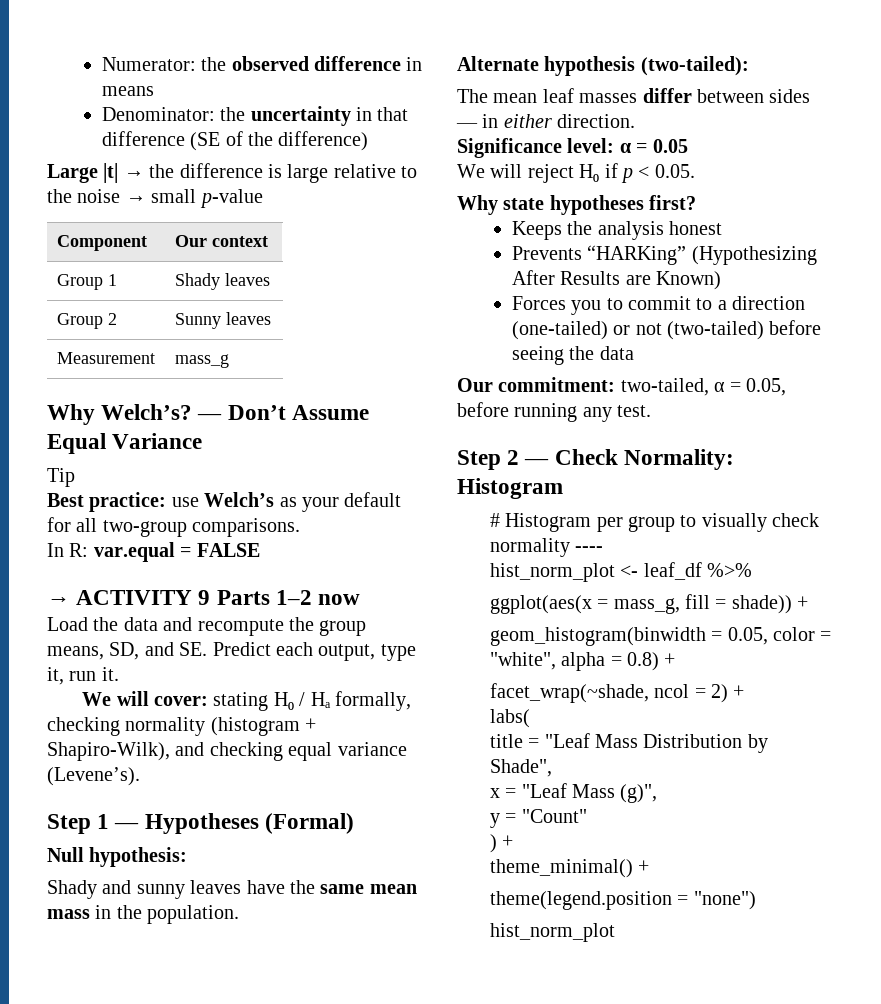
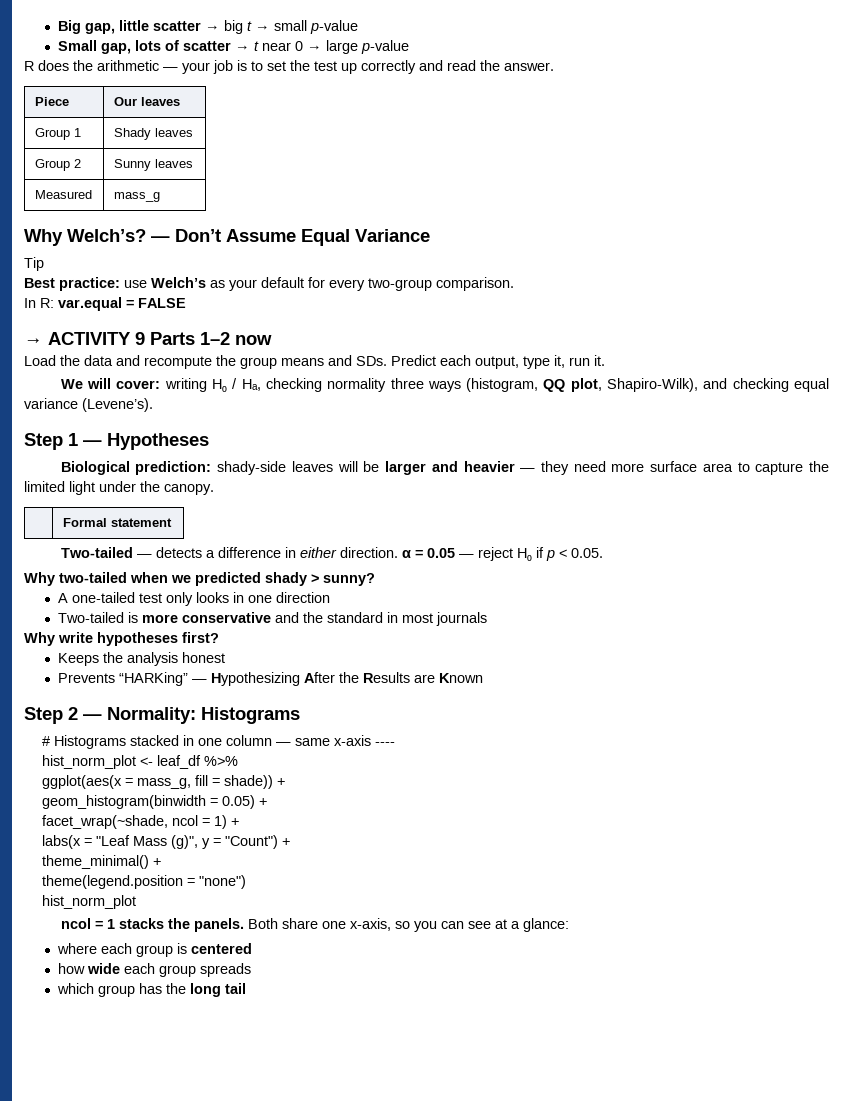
[101,56,423,71] [101,86,154,96] [101,106,409,126] [101,131,369,151] [47,163,418,183] [47,189,263,208] [56,235,147,251] [174,235,268,247] Numerator: the observed difference in means // Denominator: the uncertainty in that difference (SE of the difference) // Large |t| → the difference is large relative to the noise → small p-value // Component | Our context -> [58,20,359,34] [58,40,410,54] [24,60,554,74] [34,97,69,106] [113,97,180,106] Big gap, little scatter → big t → small p-value // Small gap, lots of scatter → t near 0 → large p-value // R does the arithmetic — your job is to set the test up correctly and read the answer. // Piece | Our leaves
[56,352,155,364] Measurement -> [34,190,92,199] Measured
[76,518,301,537] all two-group comparisons. -> [329,277,514,291] every two-group comparison.
[47,642,208,660] means, SD, and SE. -> [281,355,387,366] means and SDs.
[213,692,269,711] stating -> [164,378,207,392] writing
[310,691,412,711] [47,717,317,736] Hₐ formally, checking normality (histogram + -> [241,378,602,392] Hₐ, checking normality three ways (histogram, QQ plot,
[264,813,354,834] [47,847,188,867] [47,880,417,899] [47,905,240,924] [457,56,749,76] [457,88,811,103] [456,123,478,128] (Formal) // Null hypothesis: // Shady and sunny leaves have the same mean mass in the population. // Alternate hypothesis (two-tailed): // The mean leaf masses differ between sides — -> [60,461,830,475] [24,481,214,495] [62,518,172,527] [60,547,281,558] // Biological prediction: shady-side leaves will be larger and heavier — they need more surface area to capture the limited light under the canopy. // | Formal statement // Two-tailed — detects a difference
[457,138,615,158] // Significance level: -> (398, 552) none
[457,164,523,178] // We will -> [458,554,474,558] —
[503,198,545,210] state -> [59,572,375,586] [58,592,331,606] [58,612,488,626] [24,632,93,646] two-tailed when we predicted shady > sunny? // A one-tailed test only looks in one direction // Two-tailed is more conservative and the standard in most journals // Why write
[691,246,817,265] [511,270,722,290] [511,296,806,315] [511,320,822,340] [511,346,634,365] [457,377,786,396] [457,402,652,422] [457,449,734,470] [457,478,563,499] [489,513,820,532] [489,538,570,557] (Hypothesizing After Results are Known) // Forces you to commit to a direction (one-tailed) or not (two-tailed) before seeing the data // Our commitment: two-tailed, α = 0.05, before running any test. // Step 2 — Check Normality: Histogram // # Histogram per group to visually check normality -> [192,672,484,686] [24,707,300,724] [42,735,372,749] — Hypothesizing After the Results are Known // Step 2 — Normality: Histograms // # Histograms stacked in one column — same x-axis
[727,627,832,645] [489,652,660,671] 0.05, color = "white", alpha = 0.8) -> [222,795,256,809] 0.05)
[711,684,745,703] [489,709,530,728] [489,733,768,753] [489,759,552,777] [489,788,500,798] 2) + // labs( // title = "Leaf Mass Distribution by Shade", // x -> [214,815,240,829] [42,835,82,849] 1) + // labs(x
(658, 793) // -> (199, 842) none
[521,809,587,823] [489,834,497,853] "Count" // ) -> [225,835,279,849] "Count")
(615, 932) none -> [60,918,569,932] [57,943,253,957] [58,963,252,977] [57,983,247,997] // ncol = 1 stacks the panels. Both share one x-axis, so you can see at a glance: // where each group is centered // how wide each group spreads // which group has the long tail

